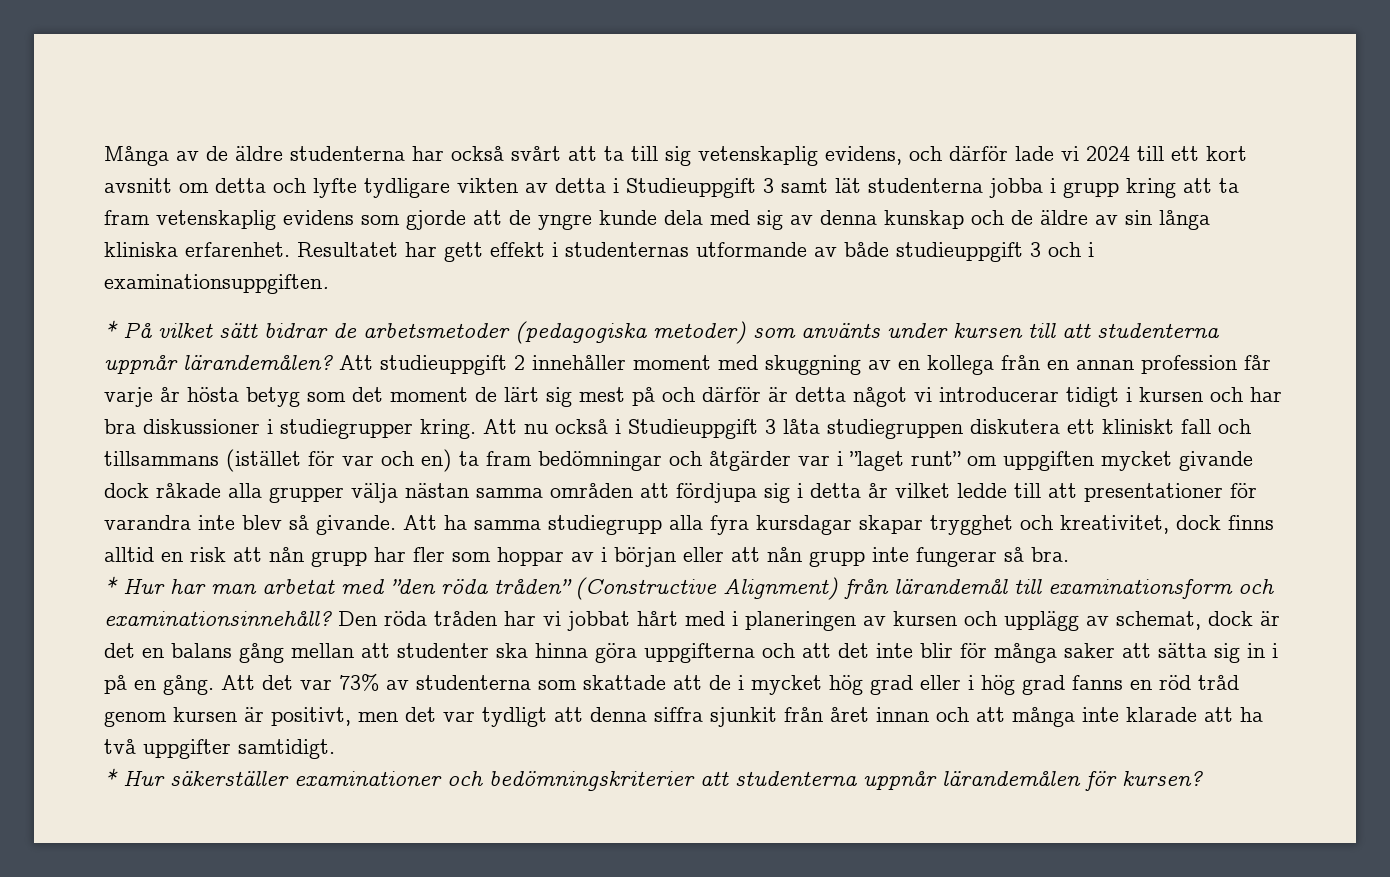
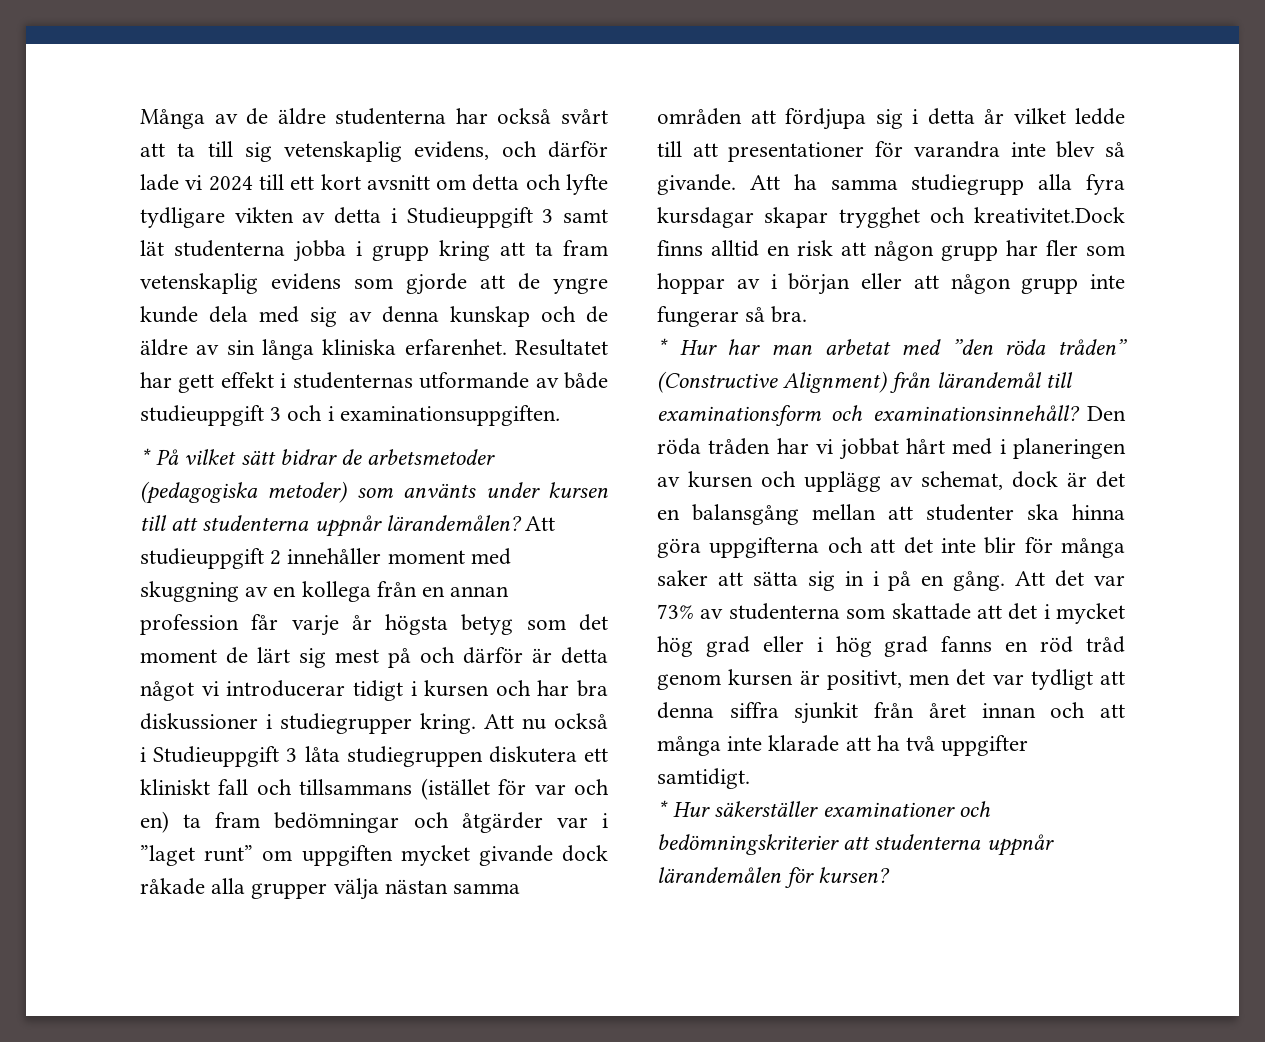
[187,387,239,402] hösta -> [385,614,449,635] högsta
[1060,515,1221,534] kreativitet, dock -> [974,207,1125,223] kreativitet.Dock
[269,547,304,562] nån -> [874,241,934,261] någon
[767,547,802,562] nån -> [950,274,1011,294] någon
[171,643,284,663] balans gång -> [692,504,799,525] balansgång
[709,675,731,690] de -> [1008,603,1038,620] det

